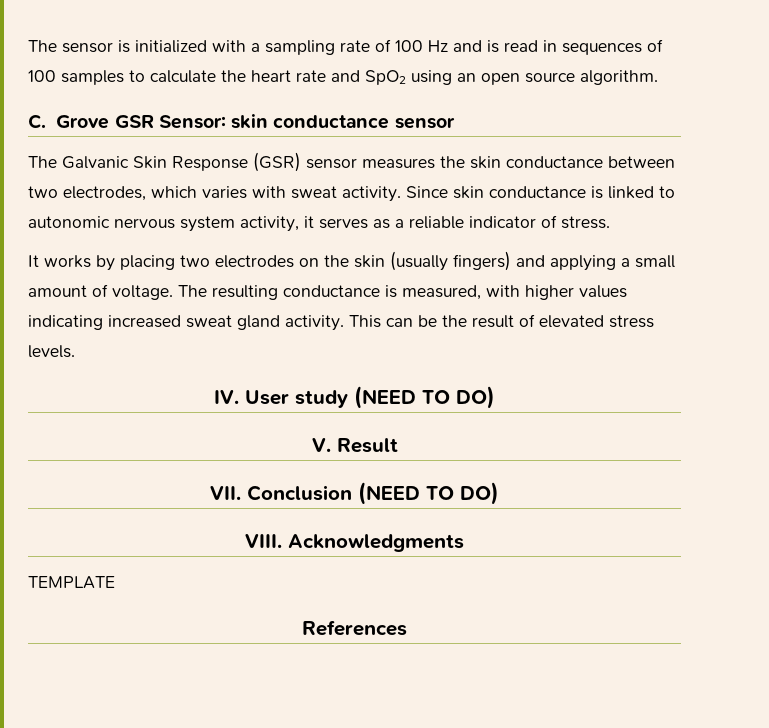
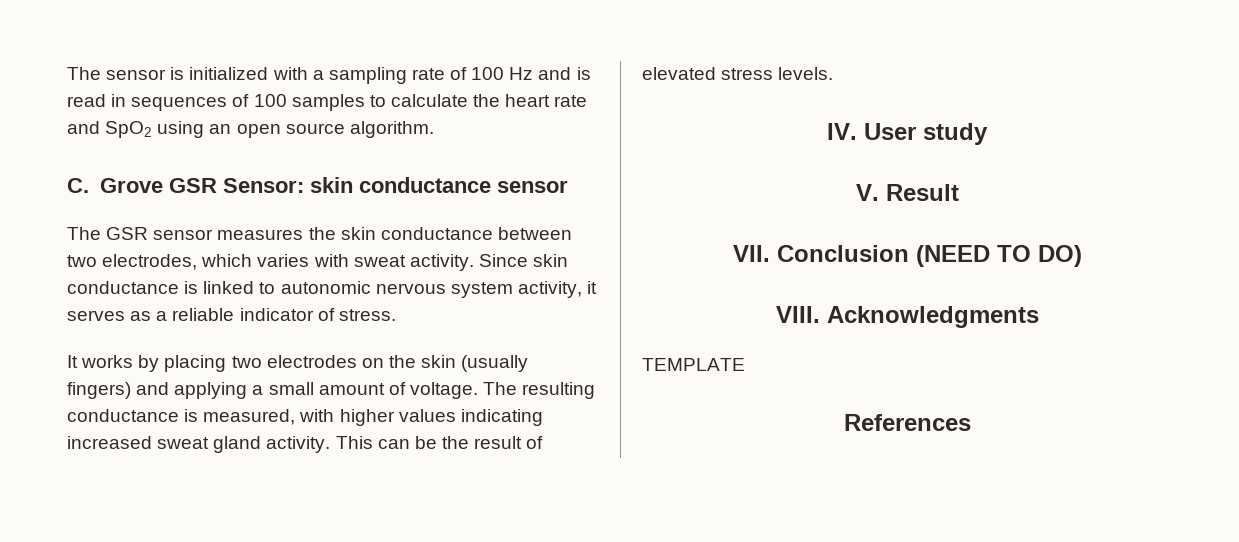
[62,152,301,172] Galvanic Skin Response (GSR) -> [106,227,149,240] GSR
[354,386,495,409] (NEED TO DO) -> (988, 134) none

